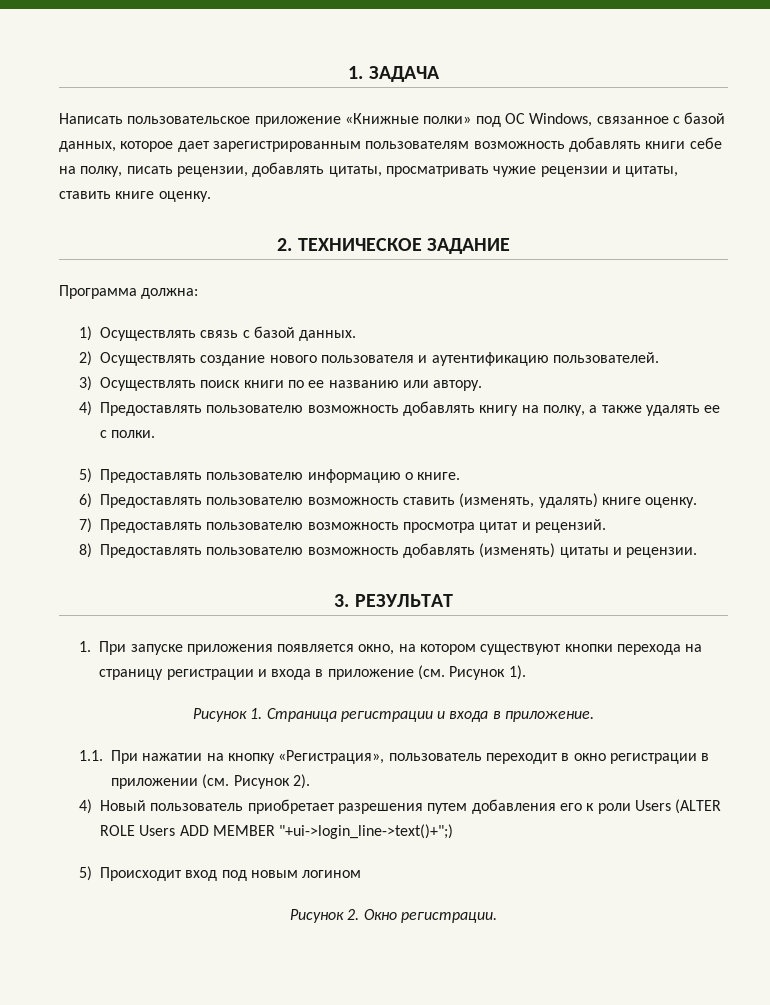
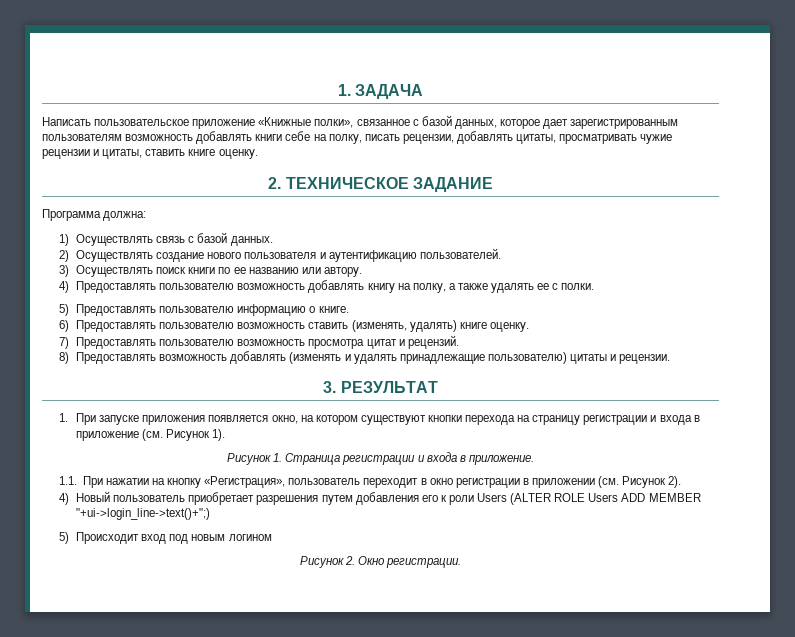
[423,113,593,127] полки» под ОС Windows, -> [314,119,354,128] полки»,
[206,543,556,558] пользователю возможность добавлять (изменять) -> [159,351,567,364] возможность добавлять (изменять и удалять принадлежащие пользователю)

